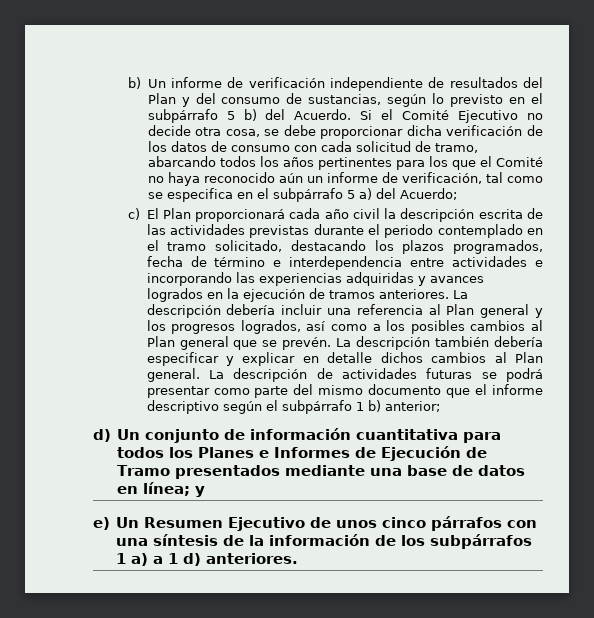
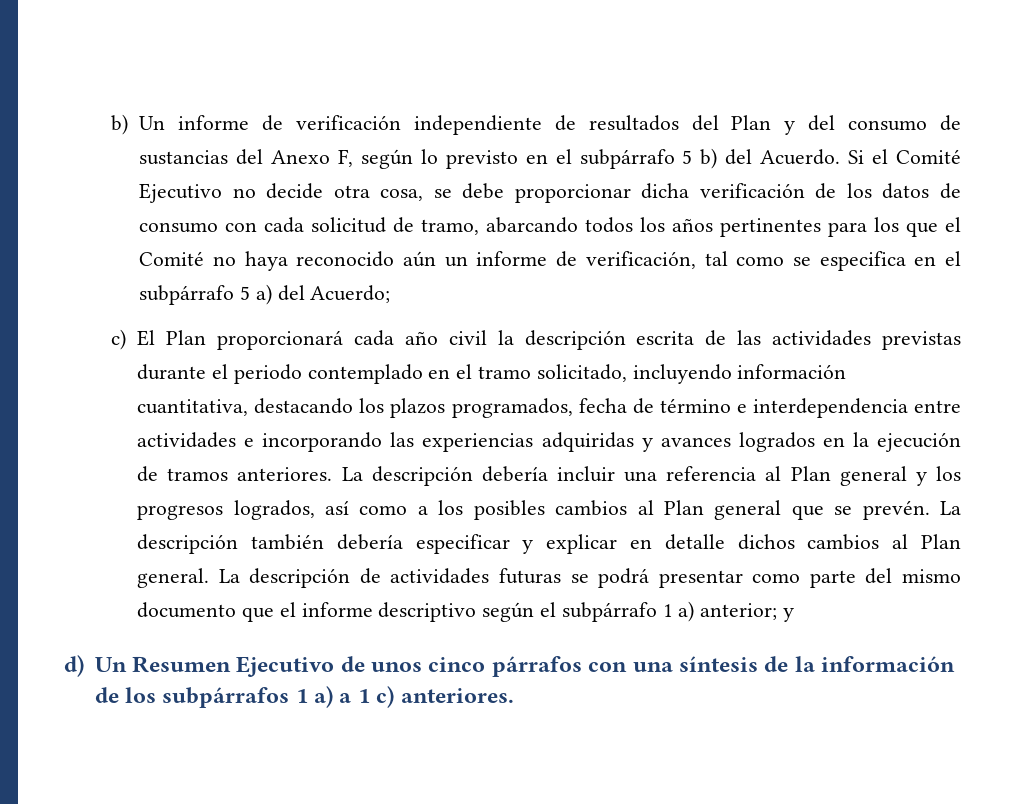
[308,94,382,105] sustancias, -> [139,149,353,167] sustancias del Anexo F,
(283, 246) none -> [632,364,847,384] [137,399,249,416] incluyendo información cuantitativa,
[367,400,381,412] b) -> [678,601,695,622] a)
[93,428,502,443] [117,446,488,461] [117,465,526,479] [117,482,191,496] // d) Un conjunto de información cuantitativa para todos los Planes e Informes de Ejecución de Tramo presentados mediante una base de datos en línea; -> (778, 611) none
[93,517,110,530] e) -> [64,655,84,677] d)
[183,553,202,566] d) -> [376,686,395,708] c)

